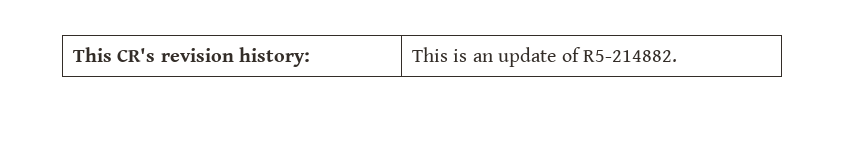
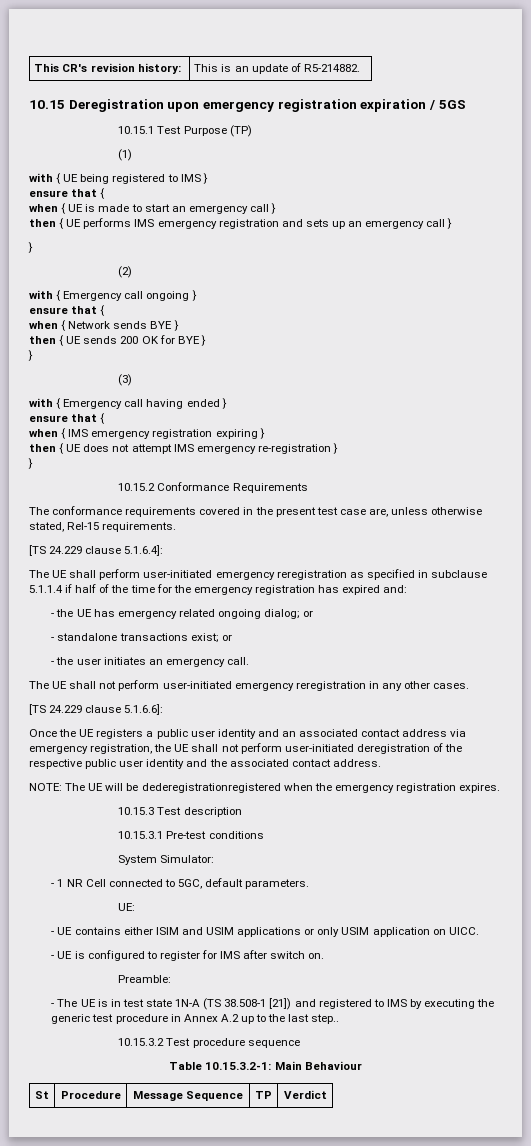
(677, 56) none -> [29,99,466,112] [118,125,252,137] [118,149,133,161] [29,173,208,184] [29,188,106,199] [29,203,277,214] [29,218,453,229] [28,242,33,253] [118,266,133,278] [29,290,197,301] [29,305,106,316] [29,320,179,331] [29,335,206,346] [28,350,33,361] [118,374,133,386] [29,398,227,409] [29,413,106,424] [29,428,265,439] [29,443,338,454] [28,458,33,469] [118,482,308,493] [29,506,483,517] [29,522,177,532] [29,545,164,556] [29,569,488,580] [29,584,408,595] [51,609,314,619] [51,633,232,643] [51,657,249,667] [29,680,470,691] [29,704,164,715] [29,729,467,739] [29,743,463,754] [29,759,381,769] [29,783,501,793] [118,807,242,817] [118,831,264,839] [118,855,215,865] [51,878,310,889] [118,903,136,911] [51,927,479,937] [51,950,325,961] [118,975,172,983] [51,998,495,1010] [51,1014,340,1024] [118,1038,300,1048] [169,1061,362,1070] [35,1091,49,1099] [60,1091,121,1099] [132,1091,244,1101] [255,1091,272,1099] [283,1090,327,1099] // 10.15 Deregistration upon emergency registration expiration / 5GS // 10.15.1 Test Purpose (TP) // (1) // with { UE being registered to IMS } // ensure that { // when { UE is made to start an emergency call } // then { UE performs IMS emergency registration and sets up an emergency call } // } // (2) // with { Emergency call ongoing } // ensure that { // when { Network sends BYE } // then { UE sends 200 OK for BYE } // } // (3) // with { Emergency call having ended } // ensure that { // when { IMS emergency registration expiring } // then { UE does not attempt IMS emergency re-registration } // } // 10.15.2 Conformance Requirements // The conformance requirements covered in the present test case are, unless otherwise stated, Rel-15 requirements. // [TS 24.229 clause 5.1.6.4]: // The UE shall perform user-initiated emergency reregistration as specified in subclause 5.1.1.4 if half of the time for the emergency registration has expired and: // - the UE has emergency related ongoing dialog; or // - standalone transactions exist; or // - the user initiates an emergency call. // The UE shall not perform user-initiated emergency reregistration in any other cases. // [TS 24.229 clause 5.1.6.6]: // Once the UE registers a public user identity and an associated contact address via emergency registration, the UE shall not perform user-initiated deregistration of the respective public user identity and the associated contact address. // NOTE: The UE will be dederegistrationregistered when the emergency registration expires. // 10.15.3 Test description // 10.15.3.1 Pre-test conditions // System Simulator: // - 1 NR Cell connected to 5GC, default parameters. // UE: // - UE contains either ISIM and USIM applications or only USIM application on UICC. // - UE is configured to register for IMS after switch on. // Preamble: // - The UE is in test state 1N-A (TS 38.508-1 [21]) and registered to IMS by executing the generic test procedure in Annex A.2 up to the last step.. // 10.15.3.2 Test procedure sequence // Table 10.15.3.2-1: Main Behaviour // St | Procedure | Message Sequence | TP | Verdict

